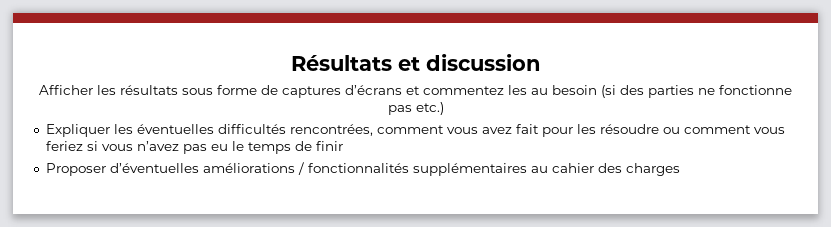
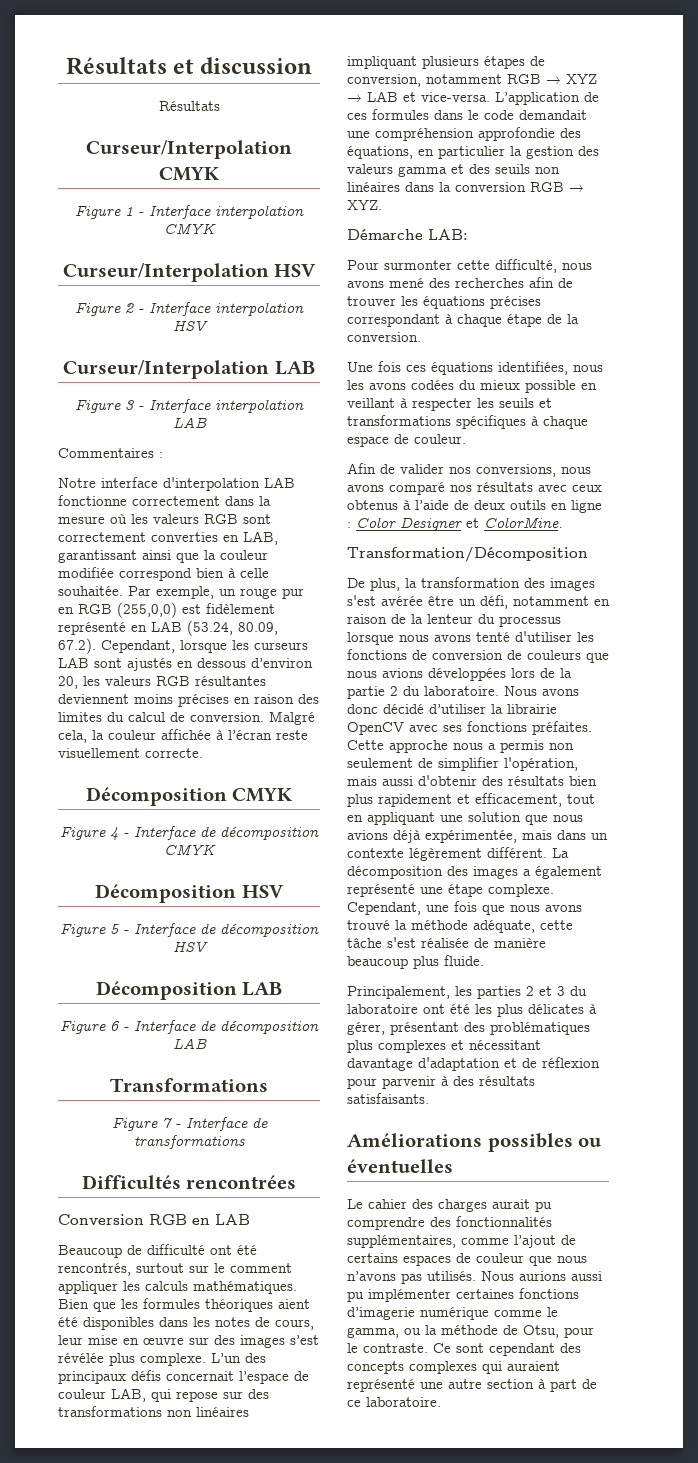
[39,85,792,98] [387,102,444,115] [45,124,785,137] [45,141,343,154] [45,162,680,176] Afficher les résultats sous forme de captures d’écrans et commentez les au besoin (si des parties ne fonctionne pas etc.) // Expliquer les éventuelles difficultés rencontrées, comment vous avez fait pour les résoudre ou comment vous feriez si vous n’avez pas eu le temps de finir // Proposer d’éventuelles améliorations / fonctionnalités supplémentaires au cahier des charges -> [158,101,220,111] [86,140,292,159] [159,167,219,181] [75,205,304,219] [164,223,216,234] [62,263,317,282] [75,302,304,316] [172,320,208,331] [63,360,315,379] [75,399,304,413] [172,417,207,428] [58,448,163,458] [58,477,295,491] [58,495,271,506] [58,514,271,524] [58,531,278,545] [58,550,268,563] [58,567,269,581] [58,586,304,599] [58,602,275,618] [58,620,278,636] [58,638,308,654] [58,657,313,671] [58,676,266,689] [58,694,319,707] [58,711,315,725] [58,729,308,743] [58,748,203,758] [85,787,293,806] [60,826,319,840] [164,844,216,855] [95,884,284,903] [60,923,319,937] [172,941,208,952] [95,981,283,1000] [60,1020,319,1034] [172,1038,207,1049] [110,1078,268,1092] [111,1117,268,1131] [133,1135,245,1149] [81,1175,297,1189] [58,1214,250,1225] [58,1244,257,1258] [58,1263,292,1276] [58,1281,297,1294] [58,1298,310,1312] [58,1317,314,1330] [58,1335,319,1348] [58,1353,266,1366] [58,1370,309,1384] [58,1388,269,1402] [58,1406,249,1417] [347,56,545,69] [347,74,597,87] [347,91,599,105] [347,109,587,120] [347,127,581,141] [347,146,599,159] [347,164,560,177] [347,182,584,192] [347,200,382,210] [347,229,468,240] [347,259,592,273] [347,277,573,288] [347,296,541,309] [347,314,579,327] [347,332,421,342] [347,361,603,375] [347,380,597,393] [347,398,552,411] [347,415,588,429] [347,434,466,447] [347,463,591,477] [347,482,602,495] [347,500,602,513] [347,517,563,531] [347,547,588,562] [347,577,595,591] [347,595,610,609] [347,614,561,627] [347,631,594,645] [347,649,609,663] [347,668,572,681] [347,686,579,699] [347,704,557,714] [347,721,592,735] [347,740,574,753] [347,757,578,771] [347,775,597,786] [347,793,595,807] [347,812,583,825] [347,830,608,843] [347,847,569,861] [347,866,602,879] [347,884,554,897] [347,901,582,915] [347,920,573,933] [347,937,546,948] [347,955,484,969] [347,986,587,999] [347,1004,597,1017] [347,1022,590,1035] [347,1040,541,1053] [347,1057,600,1071] [347,1076,535,1089] [347,1093,429,1104] [347,1133,602,1152] [347,1159,453,1173] [347,1199,552,1212] [347,1216,552,1230] [347,1235,576,1248] [347,1253,587,1266] [347,1271,602,1284] [347,1288,579,1302] [347,1307,558,1320] [347,1325,594,1338] [347,1343,581,1356] [347,1361,560,1374] [347,1379,597,1392] [347,1397,441,1407] Résultats // Curseur/Interpolation CMYK // Figure 1 - Interface interpolation CMYK // Curseur/Interpolation HSV // Figure 2 - Interface interpolation HSV // Curseur/Interpolation LAB // Figure 3 - Interface interpolation LAB // Commentaires : // Notre interface d'interpolation LAB fonctionne correctement dans la mesure où les valeurs RGB sont correctement converties en LAB, garantissant ainsi que la couleur modifiée correspond bien à celle souhaitée. Par exemple, un rouge pur en RGB (255,0,0) est fidèlement représenté en LAB (53.24, 80.09, 67.2). Cependant, lorsque les curseurs LAB sont ajustés en dessous d’environ 20, les valeurs RGB résultantes deviennent moins précises en raison des limites du calcul de conversion. Malgré cela, la couleur affichée à l’écran reste visuellement correcte. // Décomposition CMYK // Figure 4 - Interface de décomposition CMYK // Décomposition HSV // Figure 5 - Interface de décomposition HSV // Décomposition LAB // Figure 6 - Interface de décomposition LAB // Transformations // Figure 7 - Interface de transformations // Difficultés rencontrées // Conversion RGB en LAB // Beaucoup de difficulté ont été rencontrés, surtout sur le comment appliquer les calculs mathématiques. Bien que les formules théoriques aient été disponibles dans les notes de cours, leur mise en œuvre sur des images s’est révélée plus complexe. L’un des principaux défis concernait l’espace de couleur LAB, qui repose sur des transformations non linéaires impliquant plusieurs étapes de conversion, notamment RGB → XYZ → LAB et vice-versa. L’application de ces formules dans le code demandait une compréhension approfondie des équations, en particulier la gestion des valeurs gamma et des seuils non linéaires dans la conversion RGB → XYZ. // Démarche LAB: // Pour surmonter cette difficulté, nous avons mené des recherches afin de trouver les équations précises correspondant à chaque étape de la conversion. // Une fois ces équations identifiées, nous les avons codées du mieux possible en veillant à respecter les seuils et transformations spécifiques à chaque espace de couleur. // Afin de valider nos conversions, nous avons comparé nos résultats avec ceux obtenus à l’aide de deux outils en ligne : Color Designer et ColorMine. // Transformation/Décomposition // De plus, la transformation des images s'est avérée être un défi, notamment en raison de la lenteur du processus lorsque nous avons tenté d'utiliser les fonctions de conversion de couleurs que nous avions développées lors de la partie 2 du laboratoire. Nous avons donc décidé d’utiliser la librairie OpenCV avec ses fonctions préfaites. Cette approche nous a permis non seulement de simplifier l'opération, mais aussi d'obtenir des résultats bien plus rapidement et efficacement, tout en appliquant une solution que nous avions déjà expérimentée, mais dans un contexte légèrement différent. La décomposition des images a également représenté une étape complexe. Cependant, une fois que nous avons trouvé la méthode adéquate, cette tâche s'est réalisée de manière beaucoup plus fluide. // Principalement, les parties 2 et 3 du laboratoire ont été les plus délicates à gérer, présentant des problématiques plus complexes et nécessitant davantage d'adaptation et de réflexion pour parvenir à des résultats satisfaisants. // Améliorations possibles ou éventuelles // Le cahier des charges aurait pu comprendre des fonctionnalités supplémentaires, comme l’ajout de certains espaces de couleur que nous n’avons pas utilisés. Nous aurions aussi pu implémenter certaines fonctions d’imagerie numérique comme le gamma, ou la méthode de Otsu, pour le contraste. Ce sont cependant des concepts complexes qui auraient représenté une autre section à part de ce laboratoire.

